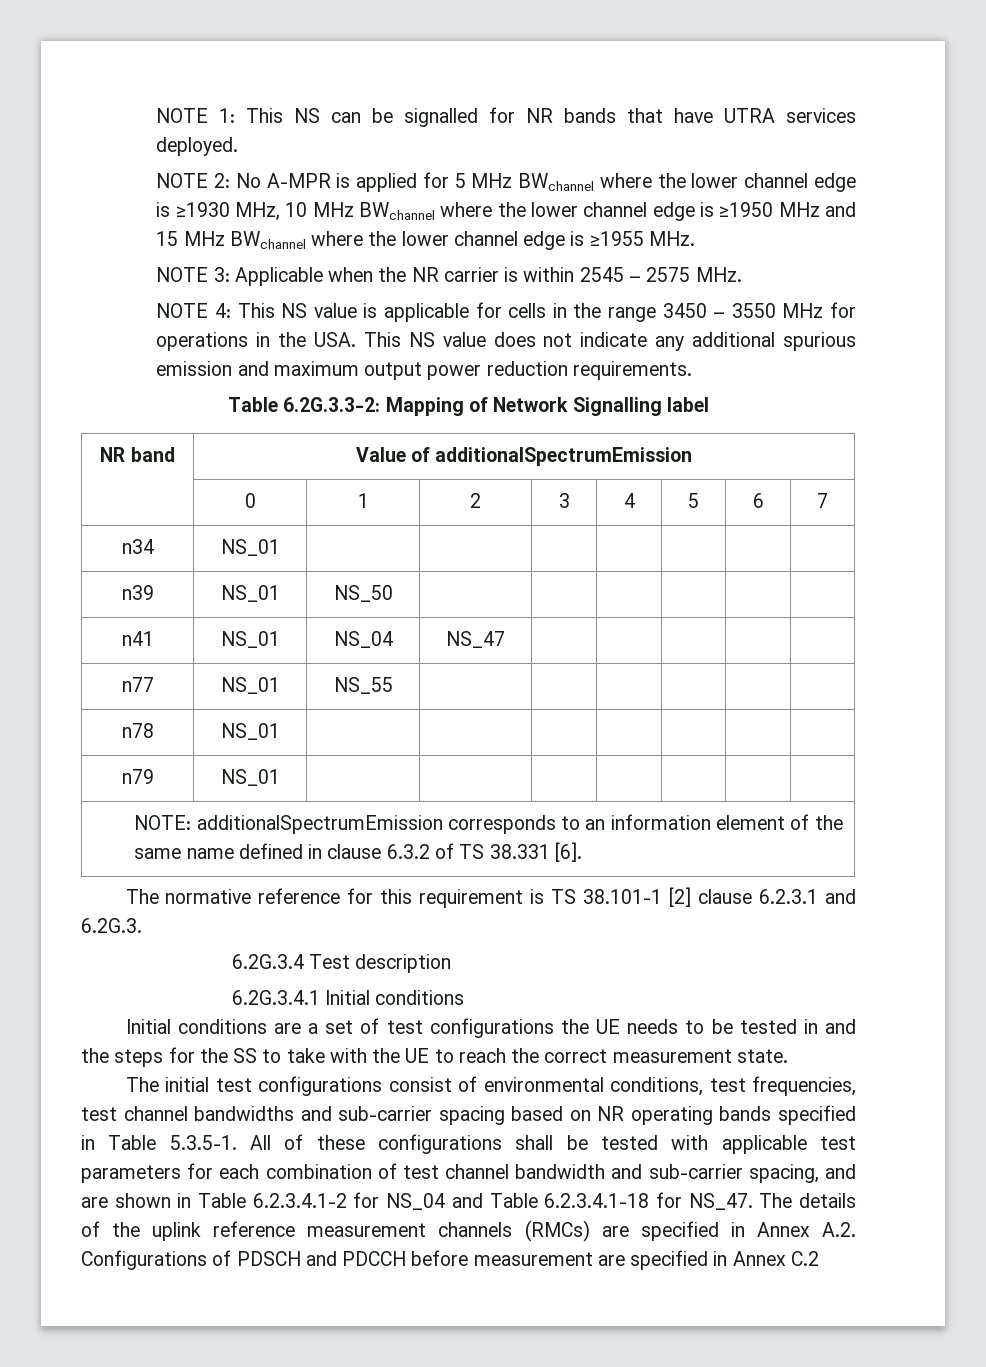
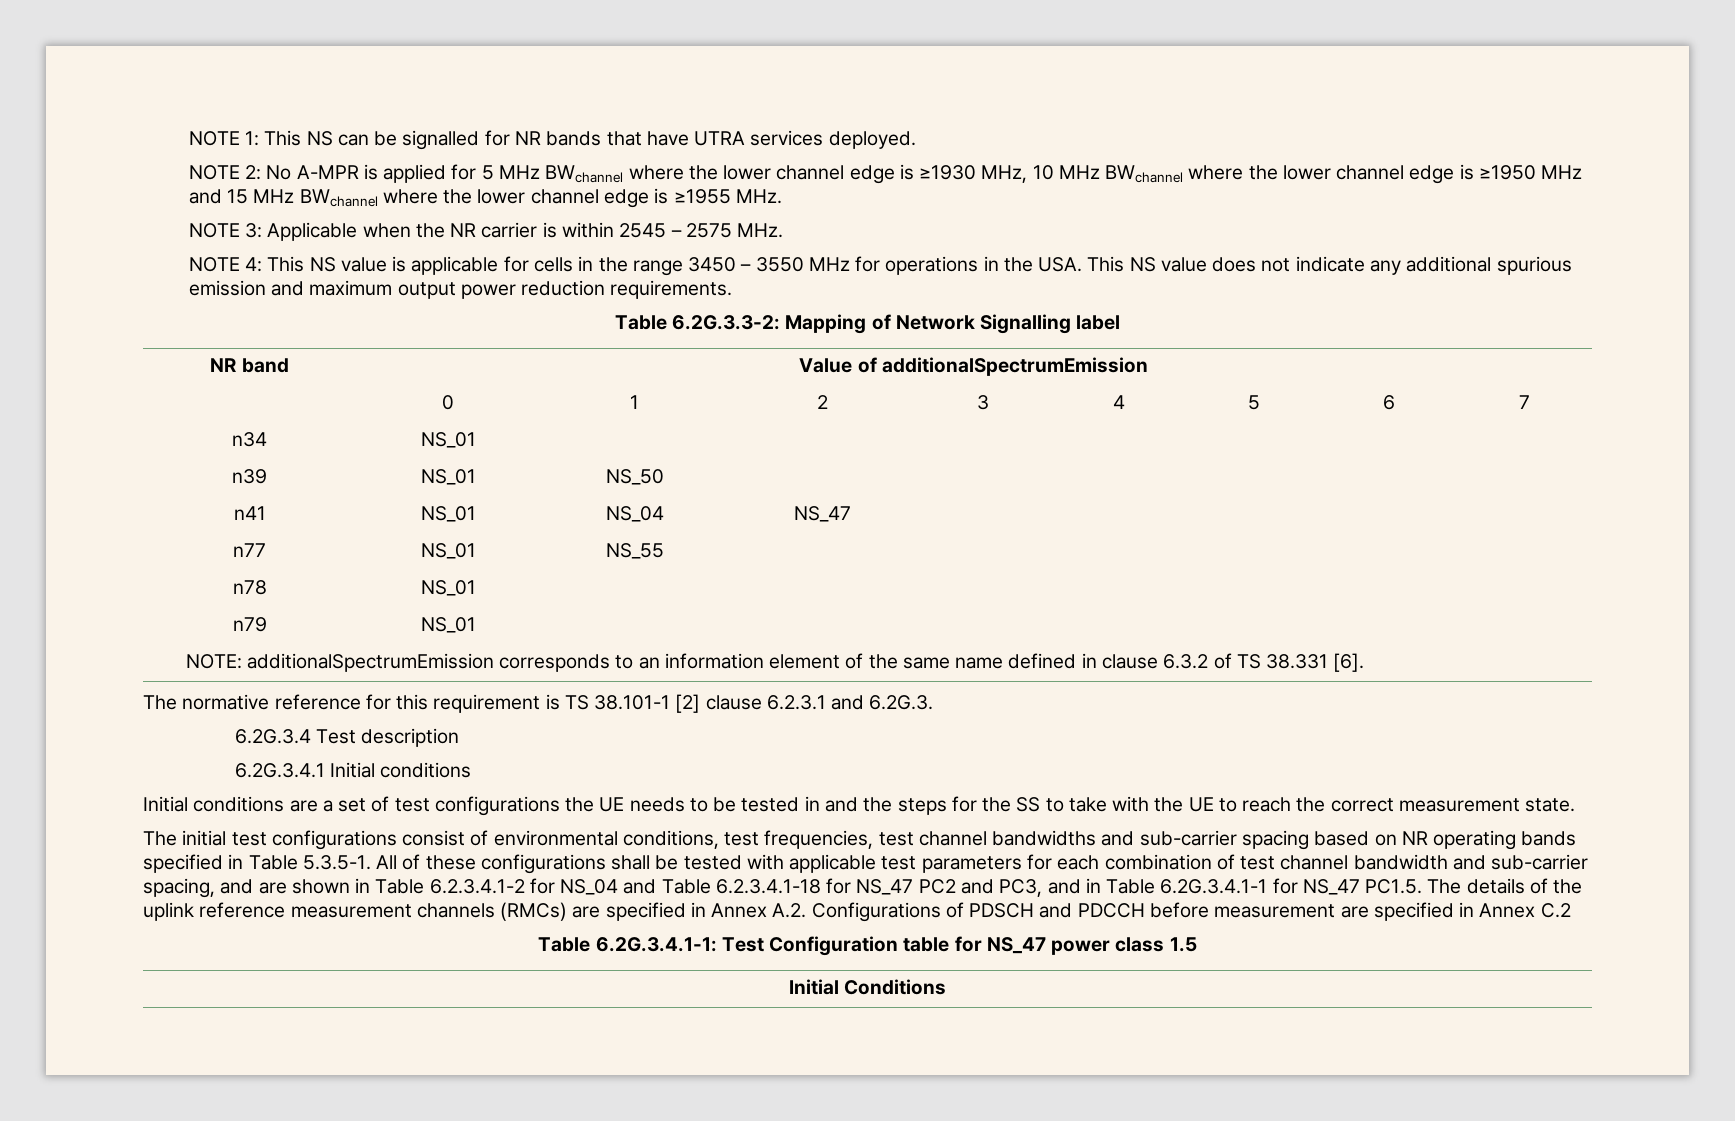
[688,1193,753,1210] NS_47. -> [856,878,1423,897] NS_47 PC2 and PC3, and in Table 6.2G.3.4.1-1 for NS_47 PC1.5.
(819, 1258) none -> [538,936,1197,956] [788,979,947,995] // Table 6.2G.3.4.1-1: Test Configuration table for NS_47 power class 1.5 // Initial Conditions

